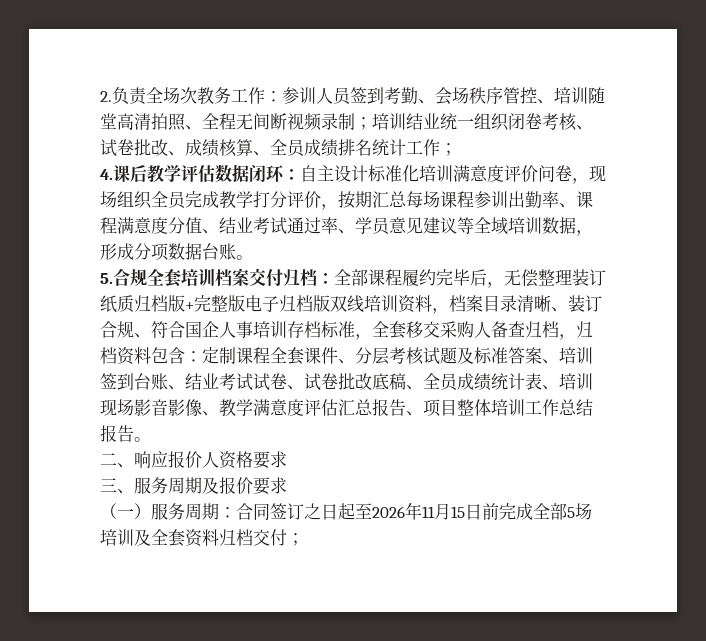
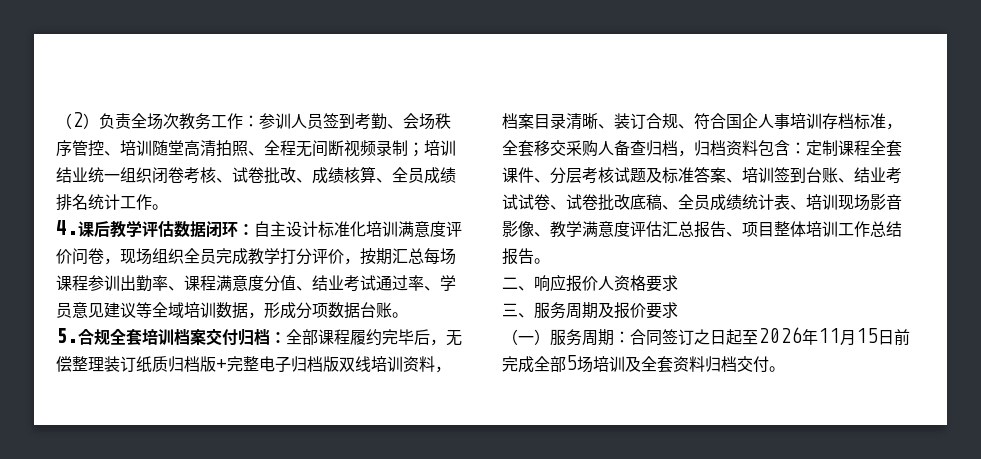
[100,91,112,102] 2. -> [56,112,99,129] （2）
[440,143,457,156] ； -> [152,204,168,210] 。
[228,295,245,312] 版 -> (259, 364) none
[287,533,304,546] ； -> [769,366,785,372] 。

